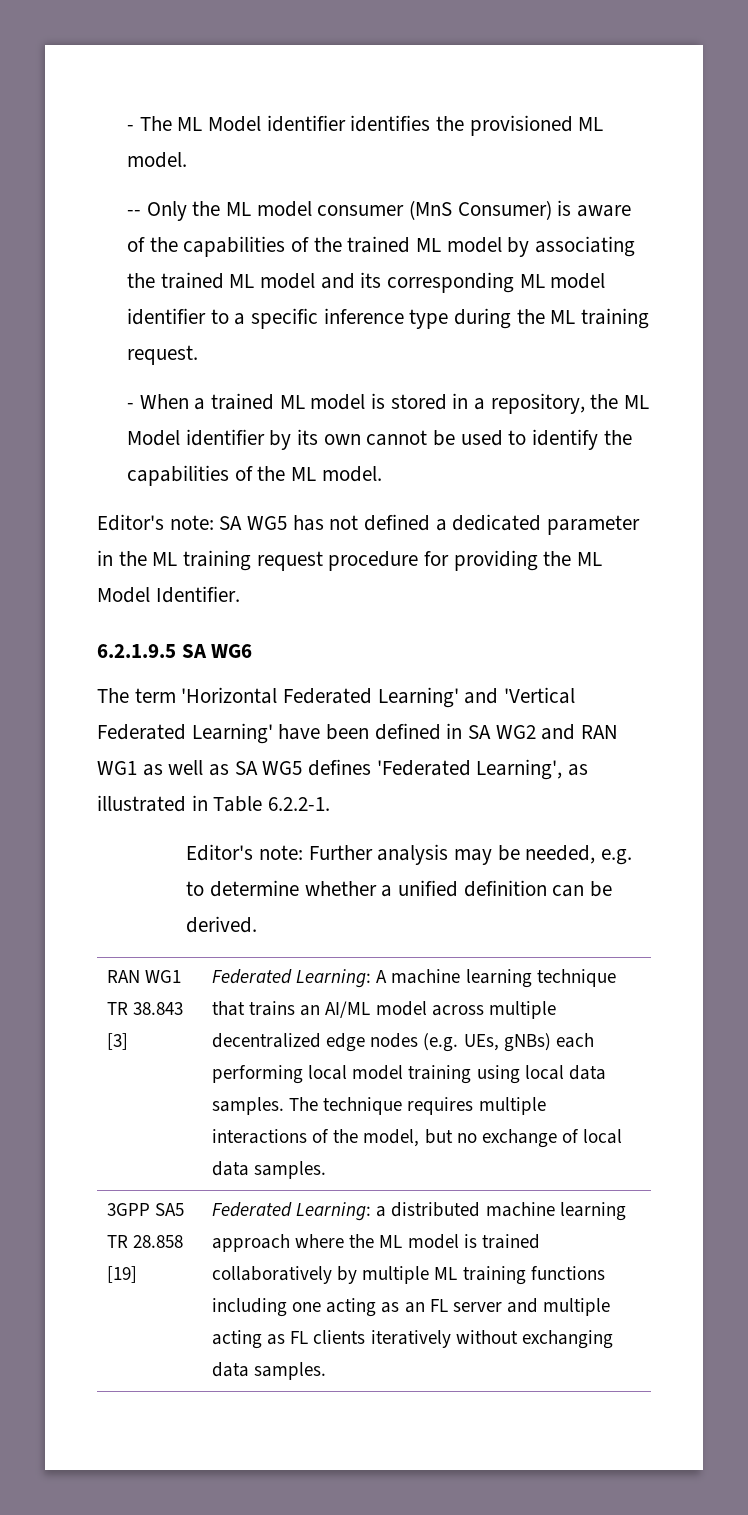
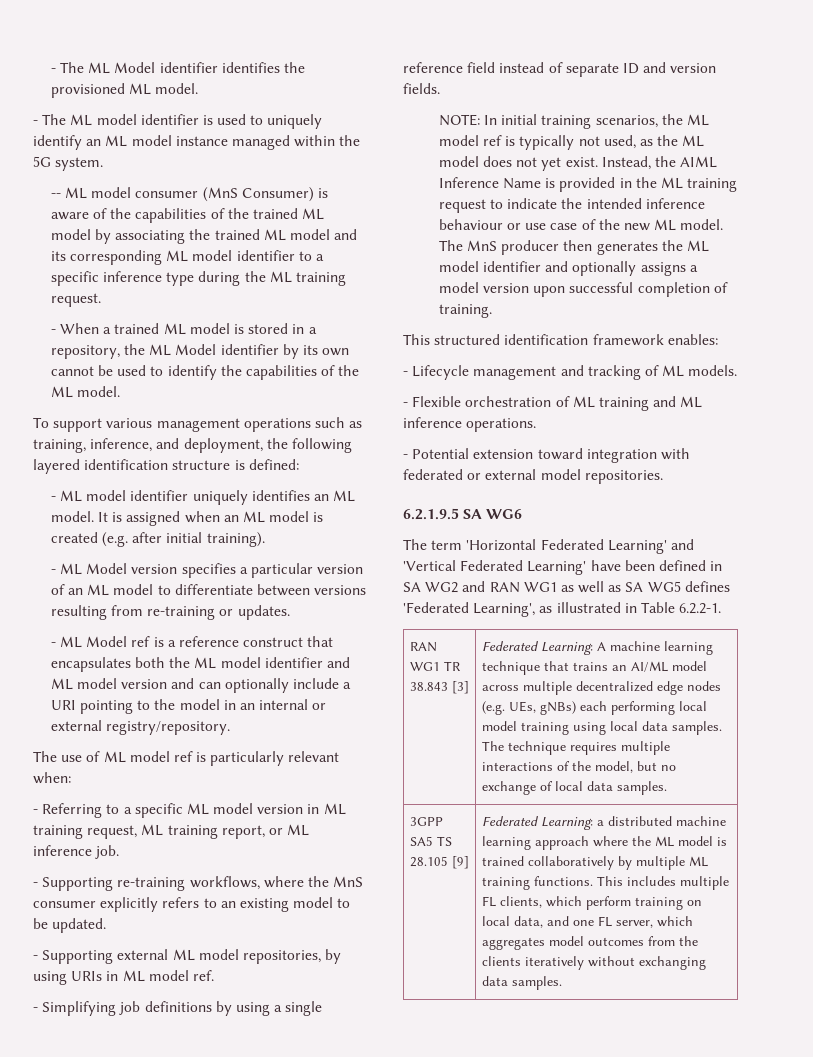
(187, 160) none -> [33,114,323,129] [33,135,361,150] [33,156,104,171] // - The ML model identifier is used to uniquely identify an ML model instance managed within the 5G system.
[146,201,221,221] Only the -> (61, 195) none
[97,514,641,535] Editor's note: SA WG5 has not defined a dedicated parameter -> [33,417,363,432] [33,438,352,453] [33,459,299,474] [50,490,356,505] [50,511,324,526] [50,532,265,547] [50,563,364,578] [50,584,367,596] [50,605,290,620] [50,636,334,648] [50,657,351,672] [50,678,352,693] [50,699,327,714] [50,720,231,735] [33,751,340,766] [33,772,71,784] [33,803,346,818] [33,824,310,839] [33,845,120,859] [33,876,364,891] [33,897,351,912] [33,918,107,933] [33,949,342,964] [33,970,214,985] [33,1001,323,1016] [403,62,717,77] [403,83,440,94] [438,114,709,129] [438,135,705,150] [438,156,718,171] [438,177,616,192] To support various management operations such as training, inference, and deployment, the following layered identification structure is defined: // - ML model identifier uniquely identifies an ML model. It is assigned when an ML model is created (e.g. after initial training). // - ML Model version specifies a particular version of an ML model to differentiate between versions resulting from re-training or updates. // - ML Model ref is a reference construct that encapsulates both the ML model identifier and ML model version and can optionally include a URI pointing to the model in an internal or external registry/repository. // The use of ML model ref is particularly relevant when: // - Referring to a specific ML model version in ML training request, ML training report, or ML inference job. // - Supporting re-training workflows, where the MnS consumer explicitly refers to an existing model to be updated. // - Supporting external ML model repositories, by using URIs in ML model ref. // - Simplifying job definitions by using a single reference field instead of separate ID and version fields. // NOTE: In initial training scenarios, the ML model ref is typically not used, as the ML model does not yet exist. Instead, the AIML Inference Name is provided
[328,550,603,571] [97,586,240,603] procedure for providing the ML Model Identifier. -> [490,198,705,209] [438,219,724,231] [438,240,709,255] [438,261,698,276] [438,282,728,297] [438,304,492,318] [403,334,718,346] [403,365,738,380] [403,396,703,411] [403,417,537,432] [403,448,690,463] [403,469,663,484] to indicate the intended inference behaviour or use case of the new ML model. The MnS producer then generates the ML model identifier and optionally assigns a model version upon successful completion of training. // This structured identification framework enables: // - Lifecycle management and tracking of ML models. // - Flexible orchestration of ML training and ML inference operations. // - Potential extension toward integration with federated or external model repositories.
[186,844,633,865] [186,880,613,897] [186,916,258,933] // Editor's note: Further analysis may be needed, e.g. to determine whether a unified definition can be derived. -> (722, 608) none
[106,1235,184,1248] [106,1266,137,1283] TR 28.858 [19] -> [436,836,452,846] [409,856,469,869] TS 28.105 [9]
[530,1266,605,1280] [211,1298,611,1317] [211,1330,309,1349] functions including one acting as an FL server and multiple acting as FL -> [533,876,729,890] [481,896,702,910] [481,916,693,928] [481,936,698,950] functions. This includes multiple FL clients, which perform training on local data, and one FL server, which aggregates model outcomes from the

